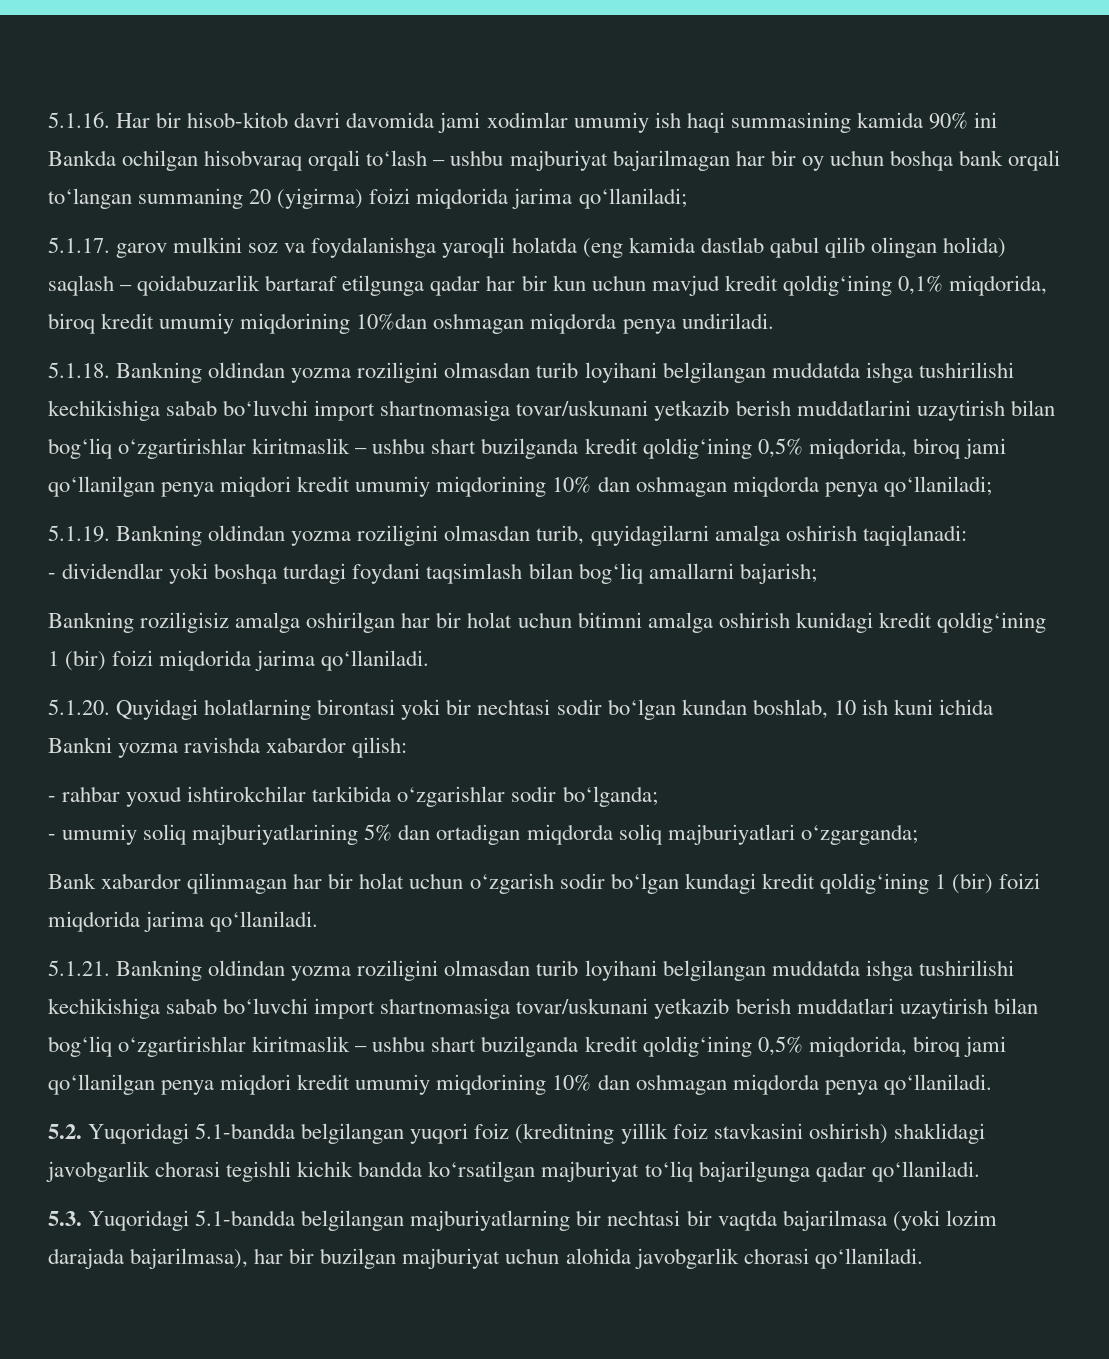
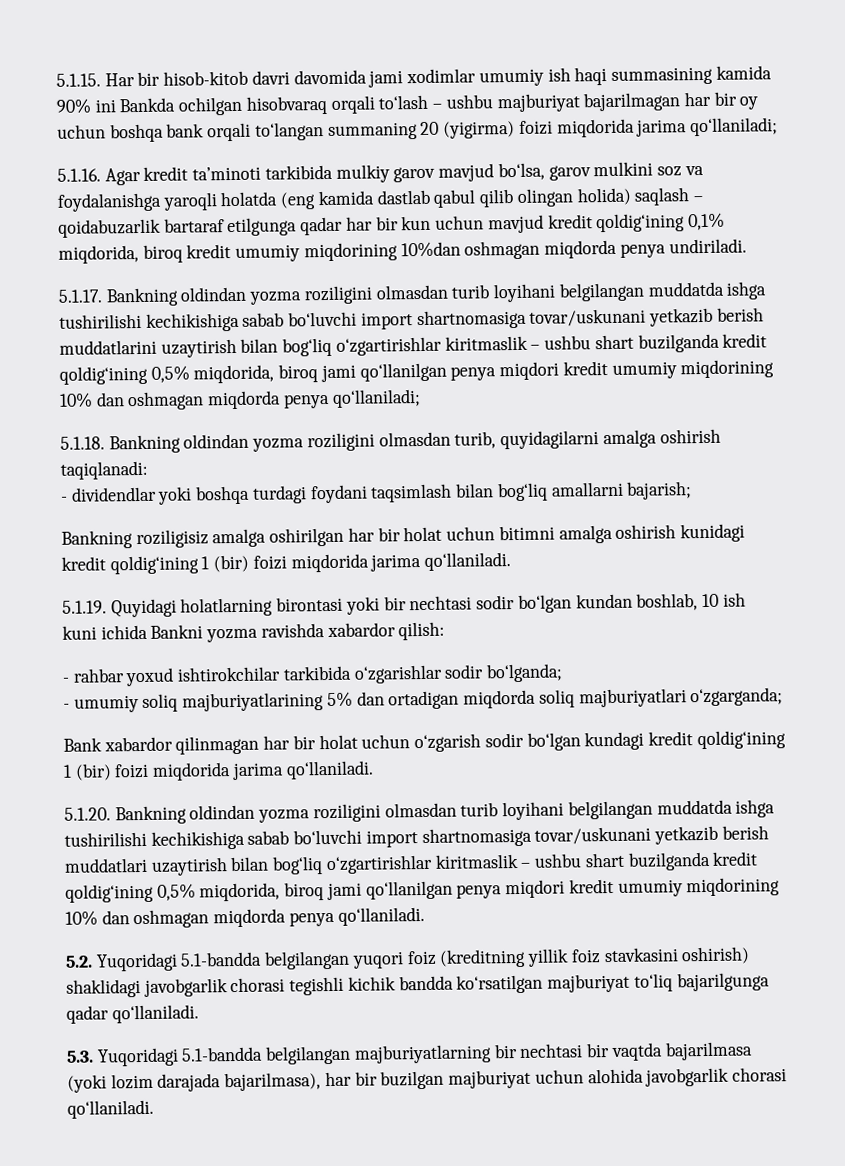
[48,112,110,128] 5.1.16. -> [56,73,101,87] 5.1.15.
[48,237,110,253] 5.1.17. -> [57,162,545,186] 5.1.16. Agar kredit ta’minoti tarkibida mulkiy garov mavjud bo‘lsa,
[48,362,110,378] 5.1.18. -> [58,289,102,303] 5.1.17.
[48,525,110,542] 5.1.19. -> [60,436,105,450] 5.1.18.
[48,699,110,715] 5.1.20. -> [62,600,107,614] 5.1.19.
[48,960,110,976] 5.1.21. -> [64,807,111,821] 5.1.20.

